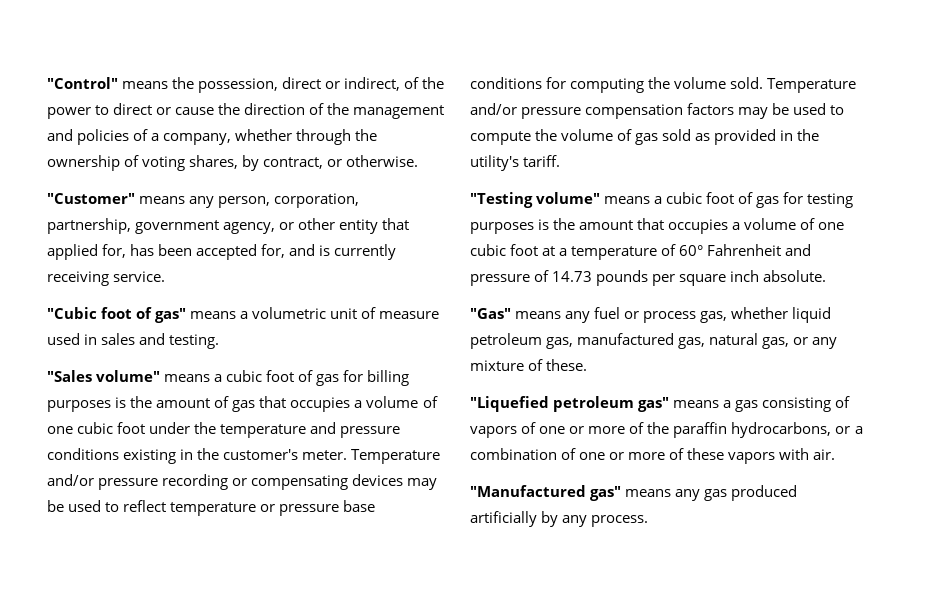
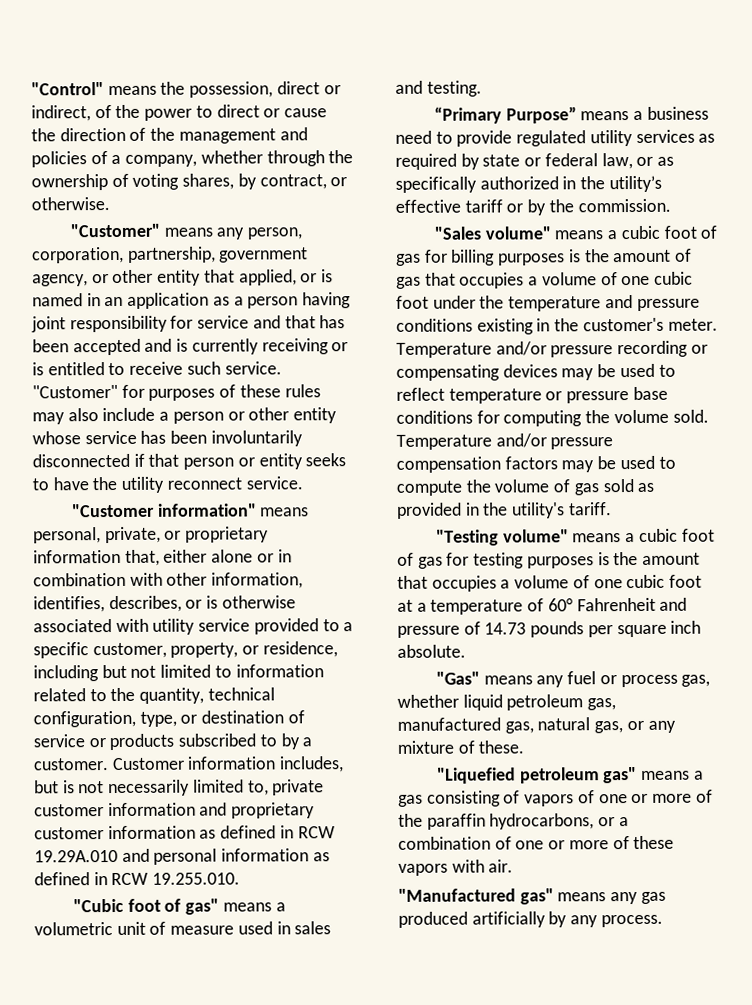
[47,244,127,260] applied for, -> [238,269,334,286] [32,292,352,309] [31,315,316,333] applied, or is named in an application as a person having joint responsibility for service and that
[261,244,286,258] for, -> (141, 347) none
[113,271,166,282] service. -> [331,342,349,352] [32,361,282,376] [32,384,321,401] [32,407,338,425] [32,430,303,447] [32,453,347,470] [32,476,303,493] [71,503,310,518] [33,526,270,544] [33,549,292,566] [33,572,304,589] [33,595,296,613] [33,618,354,635] [33,641,338,659] [33,664,324,682] [33,687,275,704] [33,710,305,728] [33,733,313,751] [33,756,345,773] [34,779,325,797] [34,802,316,819] [34,825,335,840] [34,848,330,865] [34,872,241,886] or is entitled to receive such service. "Customer" for purposes of these rules may also include a person or other entity whose service has been involuntarily disconnected if that person or entity seeks to have the utility reconnect service. // "Customer information" means personal, private, or proprietary information that, either alone or in combination with other information, identifies, describes, or is otherwise associated with utility service provided to a specific customer, property, or residence, including but not limited to information related to the quantity, technical configuration, type, or destination of service or products subscribed to by a customer. Customer information includes, but is not necessarily limited to, private customer information and proprietary customer information as defined in RCW 19.29A.010 and personal information as defined in RCW 19.255.010.
(220, 341) none -> [433,106,709,124] [395,129,716,147] [395,153,675,170] [395,175,662,193] [395,198,671,216] // “Primary Purpose” means a business need to provide regulated utility services as required by state or federal law, or as specifically authorized in the utility’s effective tariff or by the commission.

